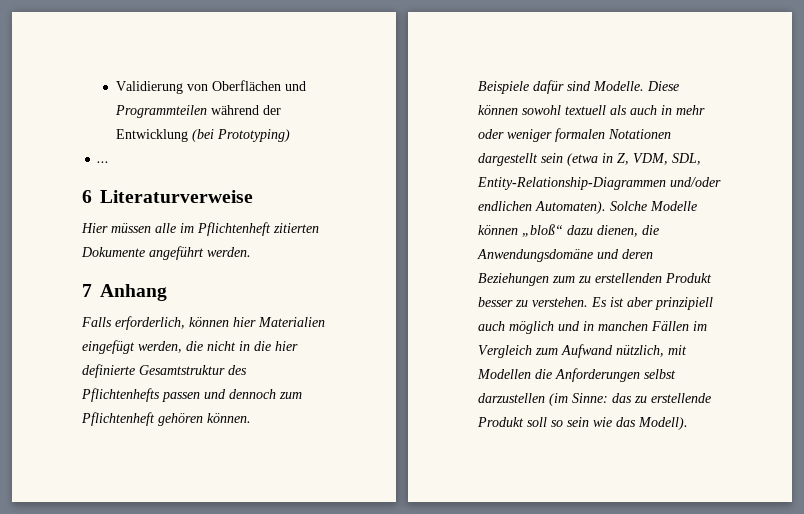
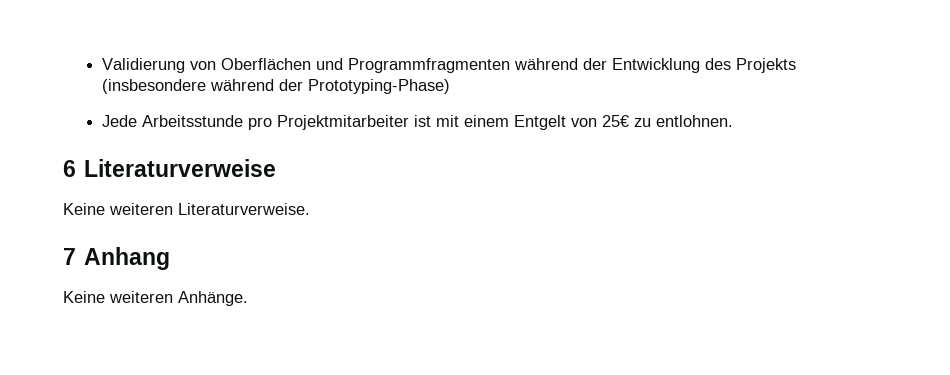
[114,105,207,118] Programmteilen -> [348,58,511,73] Programmfragmenten
[191,129,290,142] [97,161,110,163] [82,190,254,203] [81,222,319,236] [81,246,251,260] [82,284,168,301] [81,316,325,330] [82,340,298,354] [82,364,247,378] [81,388,302,402] [81,412,251,426] [478,80,679,94] [478,105,705,115] [478,128,671,142] [478,153,701,166] [477,177,721,190] [478,201,697,214] [478,224,659,237] [477,249,653,262] [478,273,712,286] [478,297,713,310] [478,321,707,334] [478,344,687,358] [477,368,676,382] [478,393,711,406] [477,417,688,430] (bei Prototyping) // ... // 6 Literaturverweise // Hier müssen alle im Pflichtenheft zitierten Dokumente angeführt werden. // 7 Anhang // Falls erforderlich, können hier Materialien eingefügt werden, die nicht in die hier definierte Gesamtstruktur des Pflichtenhefts passen und dennoch zum Pflichtenheft gehören können. // Beispiele dafür sind Modelle. Diese können sowohl textuell als auch in mehr oder weniger formalen Notationen dargestellt sein (etwa in Z, VDM, SDL, Entity-Relationship-Diagrammen und/oder endlichen Automaten). Solche Modelle können „bloß“ dazu dienen, die Anwendungsdomäne und deren Beziehungen zum zu erstellenden Produkt besser zu verstehen. Es ist aber prinzipiell auch möglich und in manchen Fällen im Vergleich zum Aufwand nützlich, mit Modellen die Anforderungen selbst darzustellen (im Sinne: das zu erstellende Produkt soll so sein wie das Modell). -> [705,58,797,73] [102,79,451,94] [102,115,734,130] [63,159,277,177] [63,203,310,215] [63,247,171,270] [63,291,248,306] des Projekts (insbesondere während der Prototyping-Phase) // Jede Arbeitsstunde pro Projektmitarbeiter ist mit einem Entgelt von 25€ zu entlohnen. // 6 Literaturverweise // Keine weiteren Literaturverweise. // 7 Anhang // Keine weiteren Anhänge.

